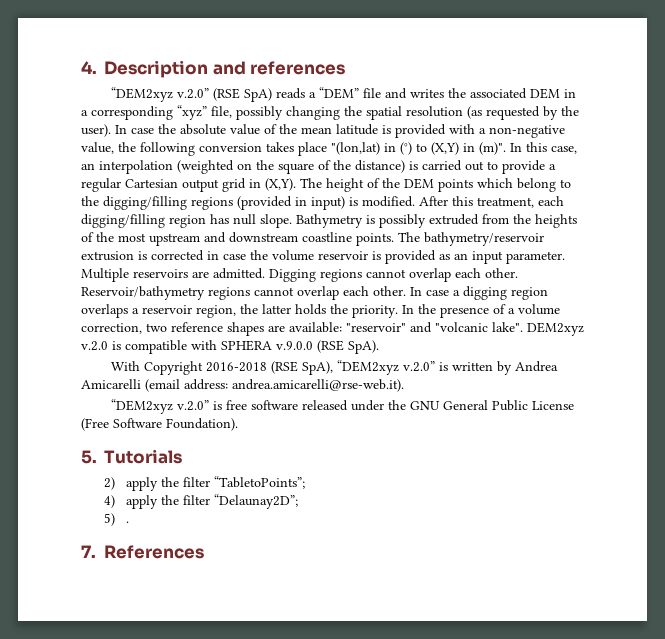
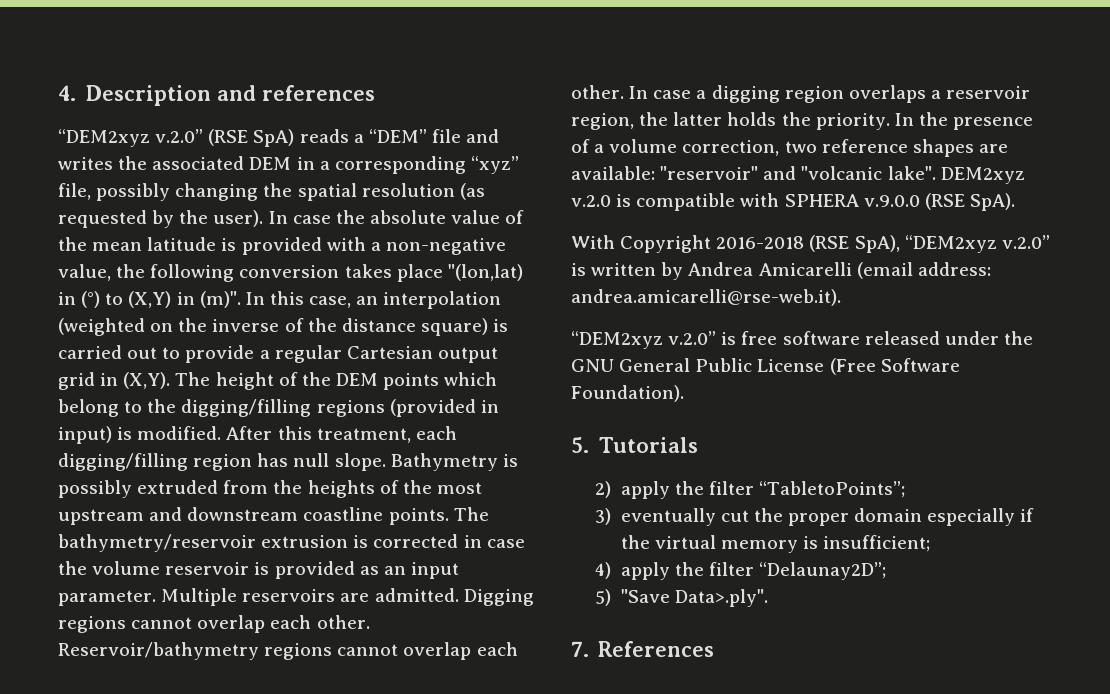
[278,160,405,174] square of the distance) -> [212,318,488,336] inverse of the distance square)
(306, 482) none -> [595,508,1035,526] [620,535,931,553] // 3) eventually cut the proper domain especially if the virtual memory is insufficient;
[126,521,130,523] . -> [620,589,768,607] "Save Data>.ply".

